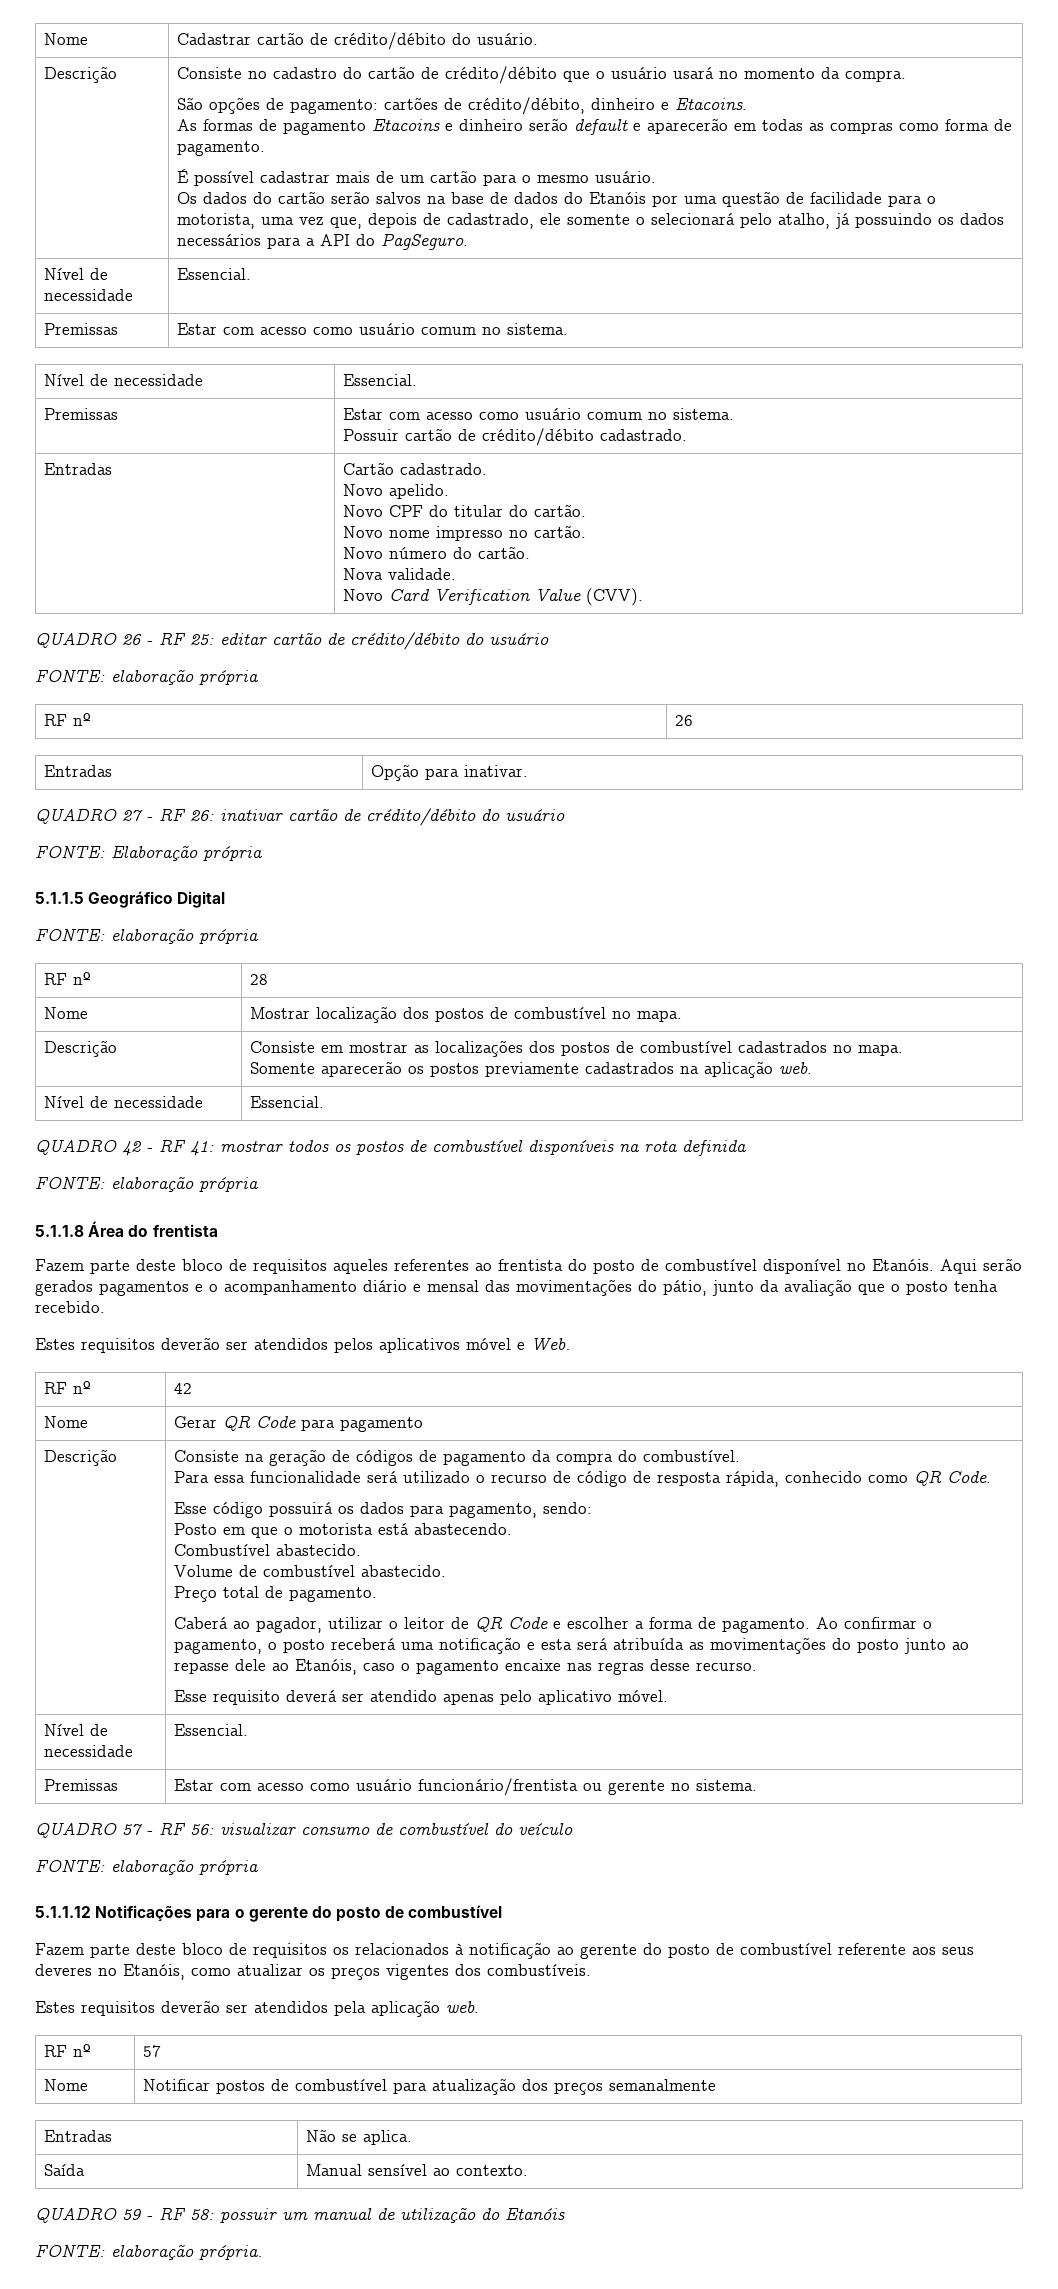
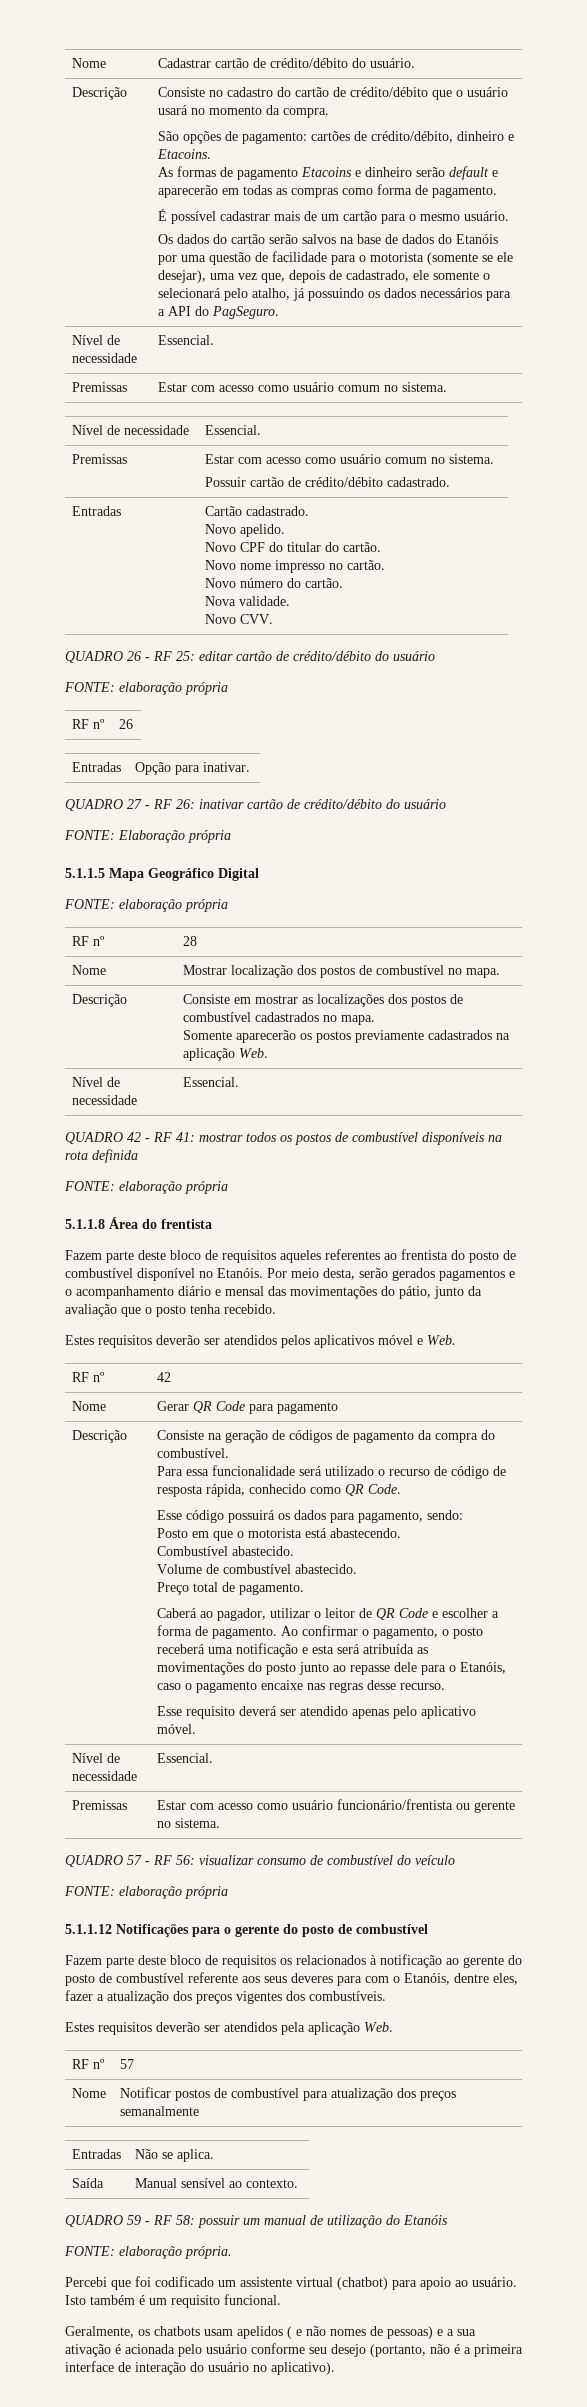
[177,213,256,229] motorista, -> [369,252,513,265] [157,270,206,283] motorista (somente se ele desejar),
[389,588,644,606] Card Verification Value (CVV). -> [239,614,273,624] CVV.
(84, 898) none -> [109,868,144,881] Mapa
[779,1062,813,1074] web. -> [238,1048,268,1058] Web.
[940,1259,977,1274] Aqui -> [267,1268,355,1280] Por meio desta,
[272,1663,290,1671] ao -> [420,1665,456,1675] para o
[98,1964,325,1980] no Etanóis, como atualizar os -> [337,1973,518,1986] [65,1990,192,2004] para com o Etanóis, dentre eles, fazer a atualização dos
[446,2001,479,2013] web. -> [364,2022,393,2032] Web.
(263, 2252) none -> [65,2276,517,2290] [65,2294,281,2308] [65,2326,476,2339] [65,2343,523,2357] [65,2361,335,2375] // Percebi que foi codificado um assistente virtual (chatbot) para apoio ao usuário. Isto também é um requisito funcional. // Geralmente, os chatbots usam apelidos ( e não nomes de pessoas) e a sua ativação é acionada pelo usuário conforme seu desejo (portanto, não é a primeira interface de interação do usuário no aplicativo).

